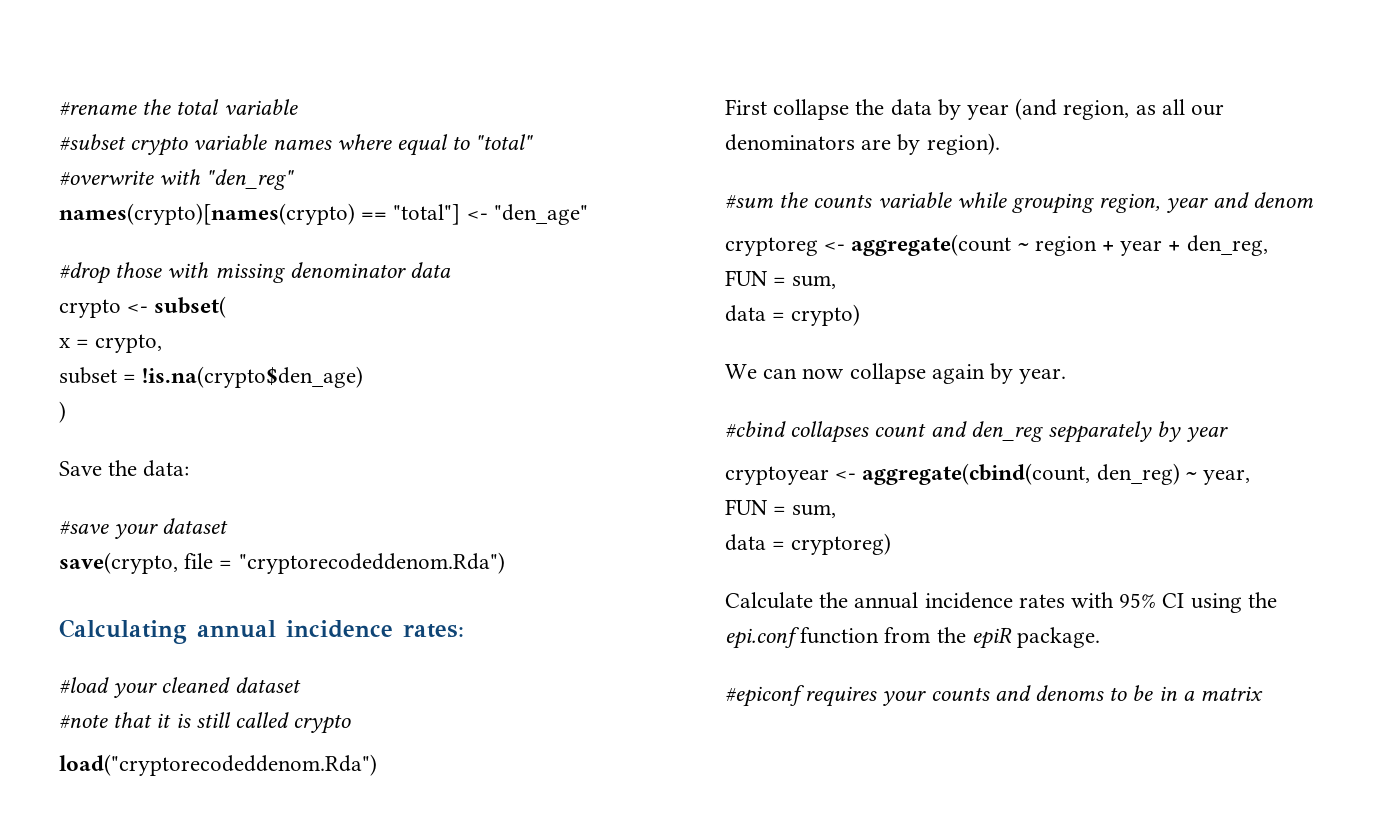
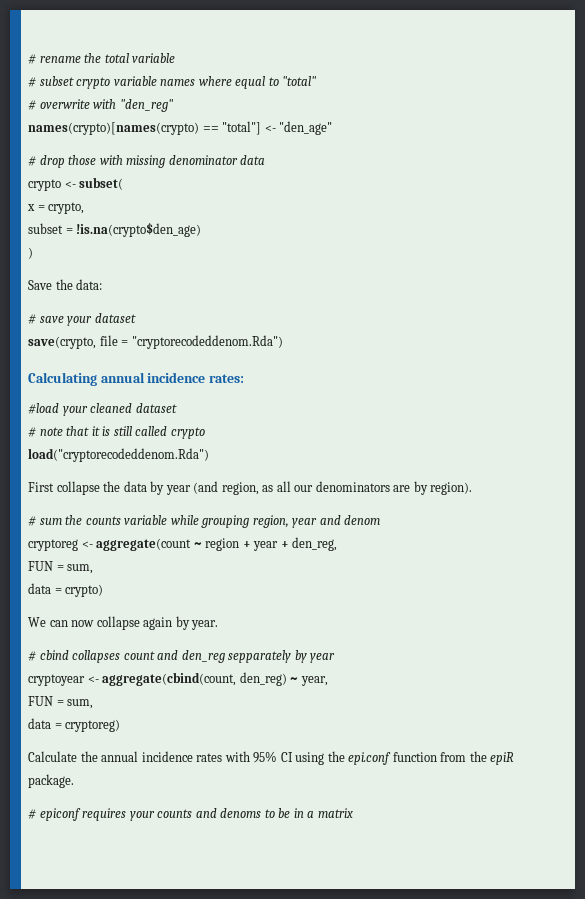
[59,102,137,115] #rename -> [28,54,81,64] # rename
[59,134,126,150] #subset -> [28,76,74,87] # subset
[59,170,154,185] #overwrite -> [28,99,90,110] # overwrite
[59,262,110,284] #drop -> [28,155,65,168] # drop
[59,521,109,534] #save -> [28,314,64,324] # save
[59,714,108,728] #note -> [28,427,63,437] # note
[725,195,774,208] #sum -> [28,516,62,526] # sum
[725,421,786,437] #cbind -> [28,650,69,661] # cbind
[725,685,805,707] #epiconf -> [28,808,81,821] # epiconf

